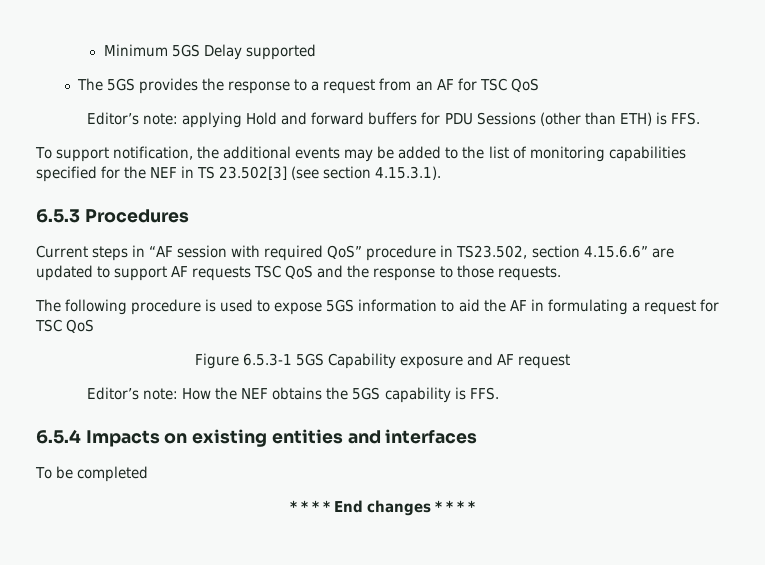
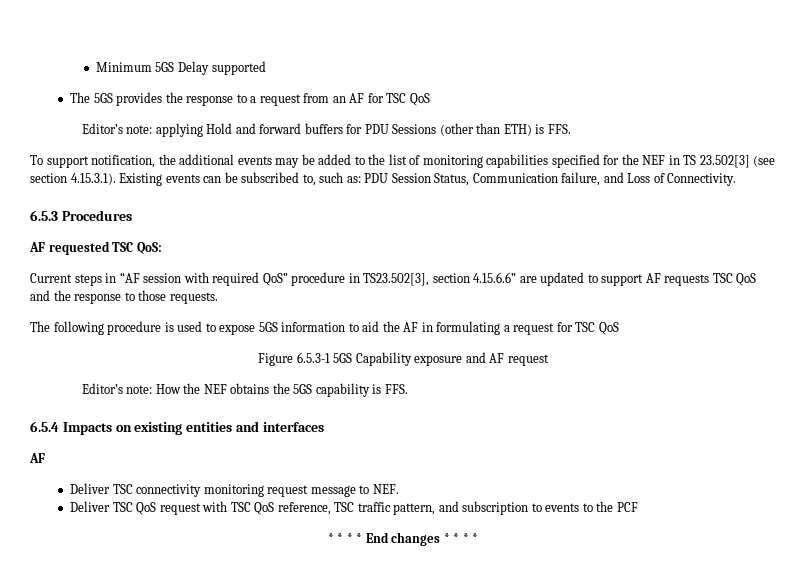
[36,209,189,223] // 6.5.3 Procedures -> [119,172,737,186] [30,210,132,221] [29,241,162,255] Existing events can be subscribed to, such as: PDU Session Status, Communication failure, and Loss of Connectivity. // 6.5.3 Procedures // AF requested TSC QoS:
[456,245,528,259] TS23.502, -> [363,273,430,286] TS23.502[3],
[35,466,149,482] To be completed -> [29,453,45,463] [70,483,399,497] [70,501,638,515] AF // Deliver TSC connectivity monitoring request message to NEF. // Deliver TSC QoS request with TSC QoS reference, TSC traffic pattern, and subscription to events to the PCF

